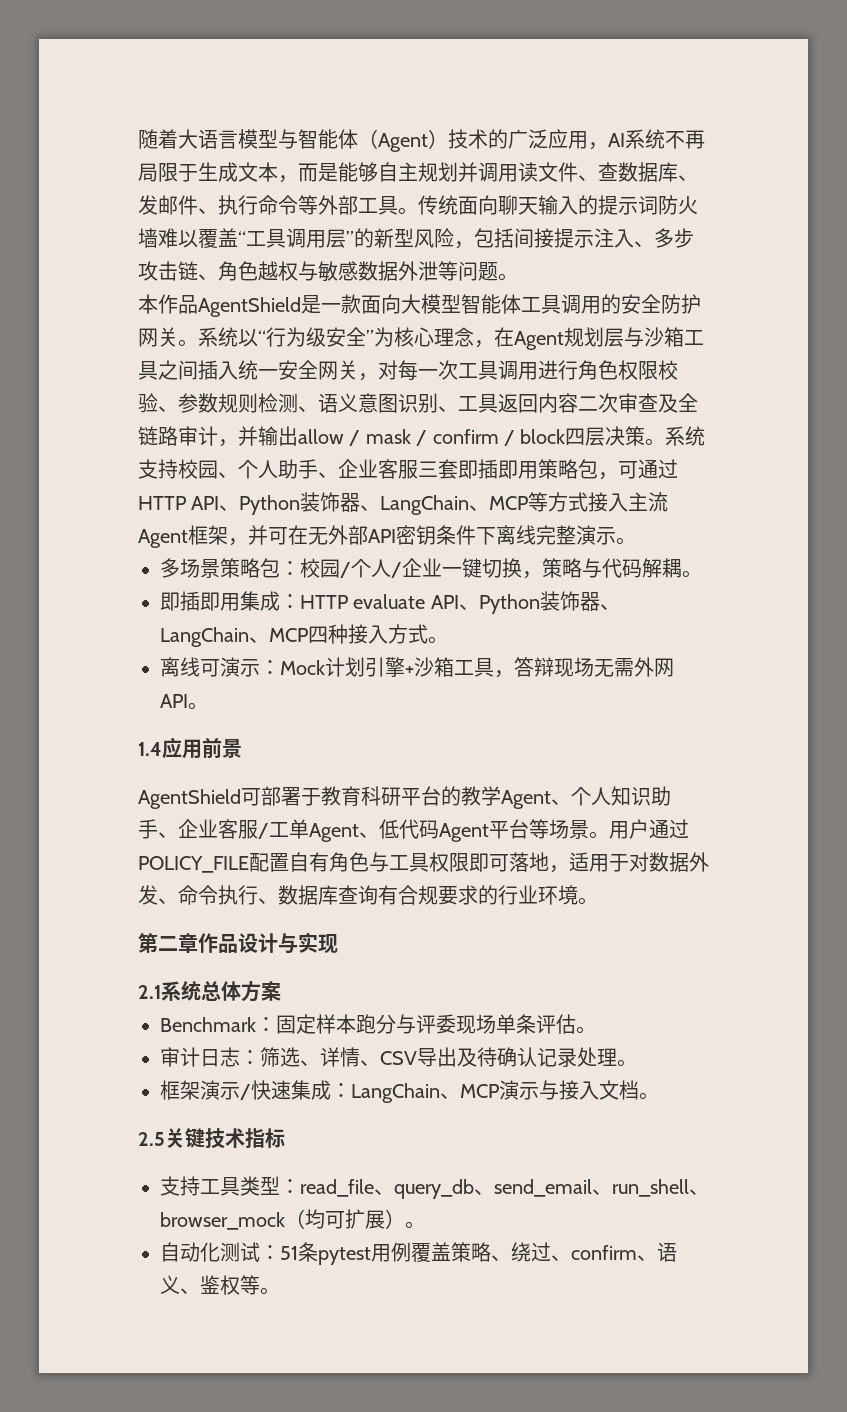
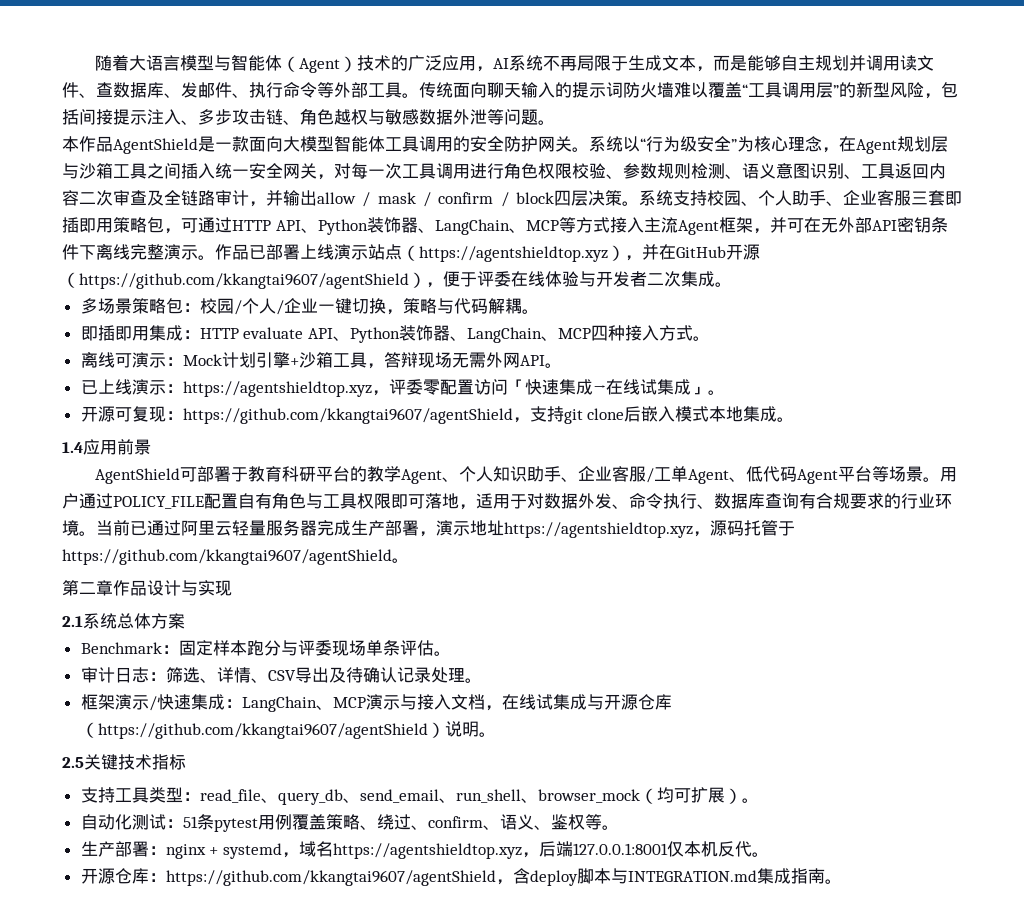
(636, 541) none -> [215,244,760,262] [62,271,732,289] 作品已部署上线演示站点（https://agentshieldtop.xyz），并在GitHub开源（https://github.com/kkangtai9607/agentShield），便于评委在线体验与开发者二次集成。
(208, 706) none -> [80,379,725,397] [80,406,795,424] // 已上线演示：https://agentshieldtop.xyz，评委零配置访问「快速集成→在线试集成」。 // 开源可复现：https://github.com/kkangtai9607/agentShield，支持git clone后嵌入模式本地集成。
(598, 901) none -> [96,520,795,538] [62,549,409,565] 当前已通过阿里云轻量服务器完成生产部署，演示地址https://agentshieldtop.xyz，源码托管于https://github.com/kkangtai9607/agentShield。
(639, 1090) none -> [484,694,672,711] [80,721,479,739] ，在线试集成与开源仓库（https://github.com/kkangtai9607/agentShield）说明
(280, 1291) none -> [80,841,769,859] [80,868,842,886] // 生产部署：nginx + systemd，域名https://agentshieldtop.xyz，后端127.0.0.1:8001仅本机反代。 // 开源仓库：https://github.com/kkangtai9607/agentShield，含deploy脚本与INTEGRATION.md集成指南。

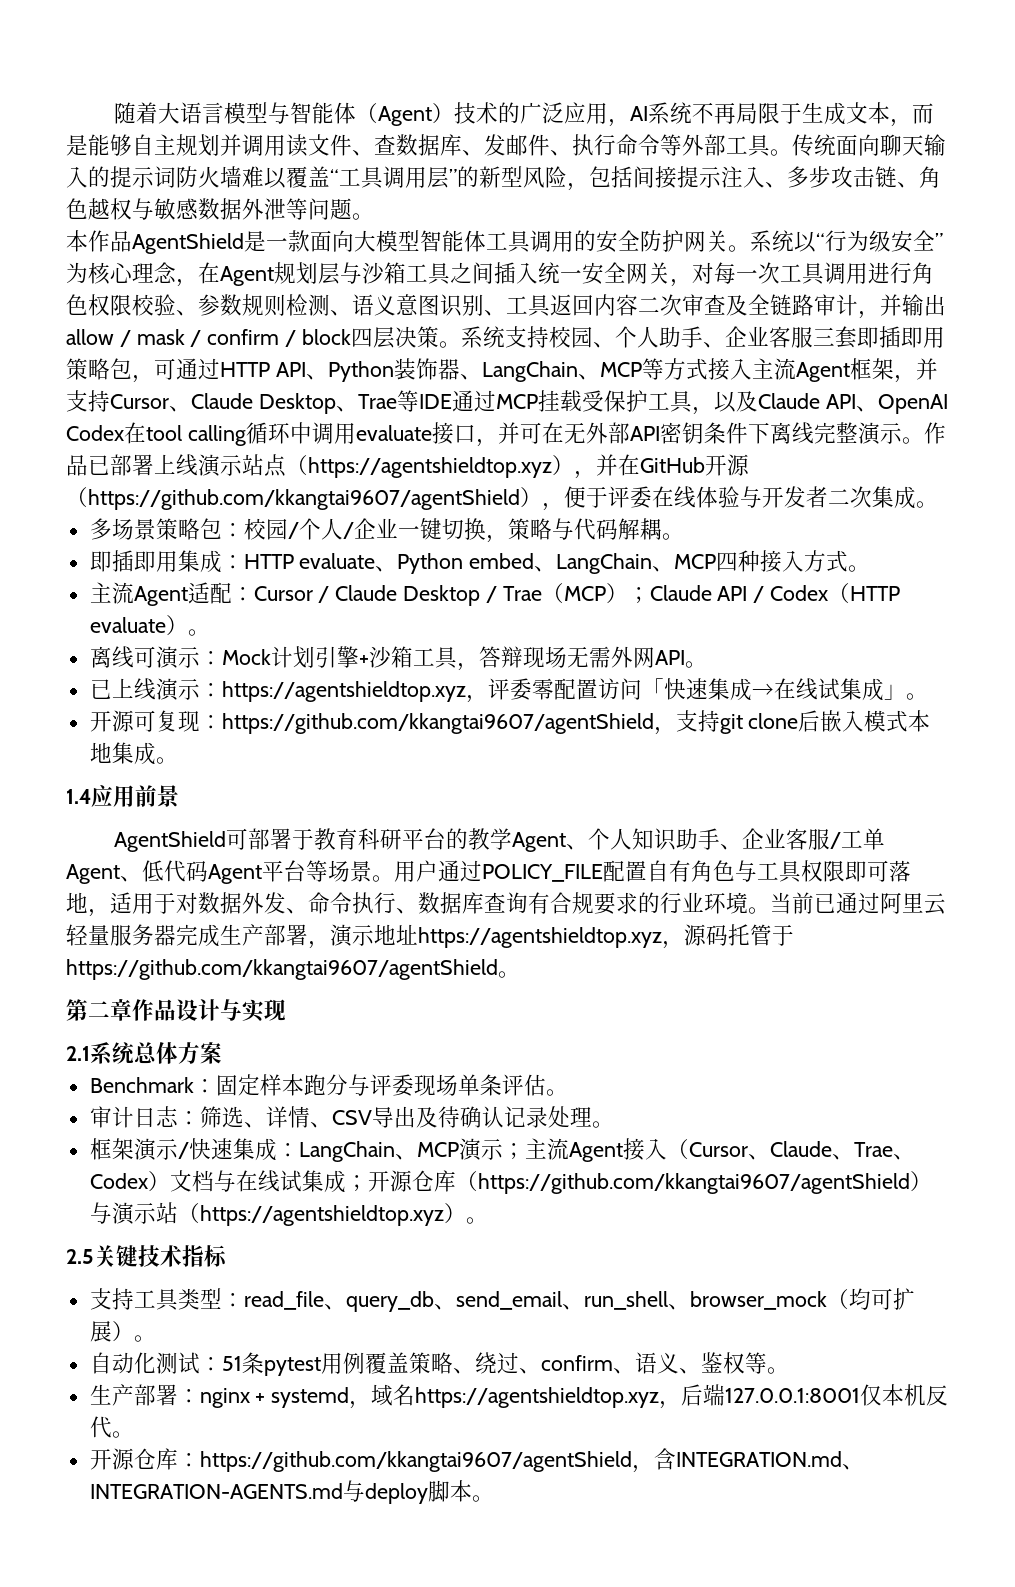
(787, 225) none -> [66,390,948,415] [66,422,520,447] 支持Cursor、Claude Desktop、Trae等IDE通过MCP挂载受保护工具，以及Claude API、OpenAI Codex在tool calling循环中调用evaluate接口，并
[307,325,450,343] API、Python装饰器 -> [375,553,535,574] 、Python embed
(710, 338) none -> [89,582,901,606] [89,615,210,636] // 主流Agent适配：Cursor / Claude Desktop / Trae（MCP）；Claude API / Codex（HTTP evaluate）。
[399,694,604,711] 与接入文档，在线试集成与 -> [502,1138,915,1162] [89,1170,368,1193] ；主流Agent接入（Cursor、Claude、Trae、Codex）文档与在线试集成；
[444,721,479,737] 说明 -> [89,1202,466,1226] 与演示站（https://agentshieldtop.xyz）
[529,868,825,886] deploy脚本与INTEGRATION.md集成指南 -> [675,1451,864,1470] [89,1480,472,1504] INTEGRATION.md、INTEGRATION-AGENTS.md与deploy脚本

